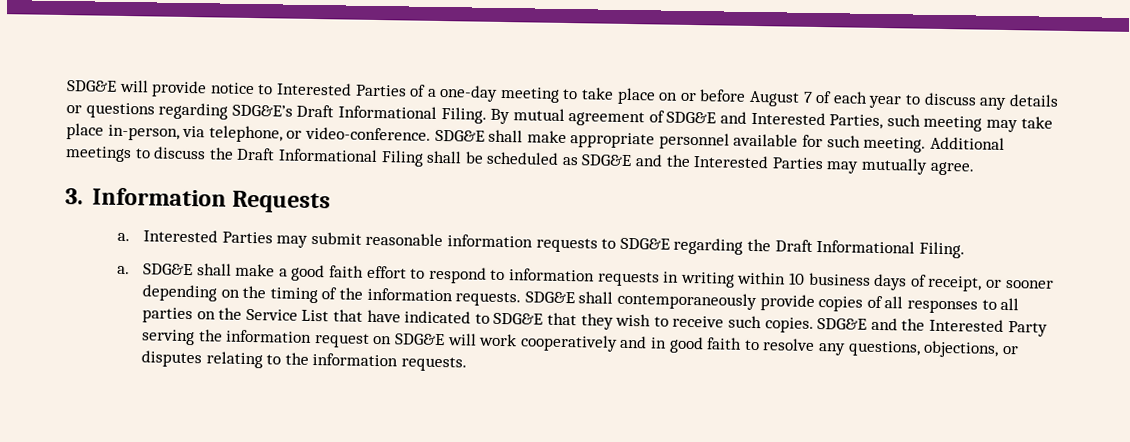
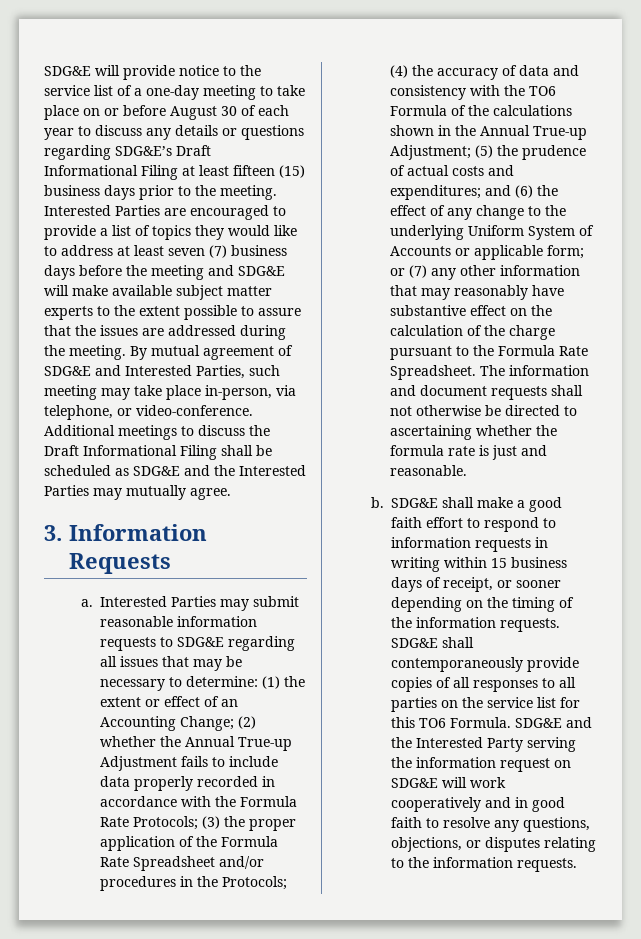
[275,82,407,97] Interested Parties -> [240,65,261,76] [44,85,113,96] the service list
[802,91,813,103] 7 -> [221,106,237,116] 30
[440,107,487,124] Filing. -> [141,165,305,180] [44,185,277,200] [44,205,286,220] [44,225,297,240] [44,245,287,258] [44,265,285,280] [44,285,272,300] [44,305,301,320] [44,325,286,340] [44,345,126,360] Filing at least fifteen (15) business days prior to the meeting. Interested Parties are encouraged to provide a list of topics they would like to address at least seven (7) business days before the meeting and SDG&E will make available subject matter experts to the extent possible to assure that the issues are addressed during the meeting.
[434,129,927,153] SDG&E shall make appropriate personnel available for such meeting. -> (253, 410) none
[747,238,965,259] [116,265,130,275] the Draft Informational Filing. // a. -> [100,656,243,671] [100,676,306,691] [100,696,239,707] [100,716,257,731] [100,736,293,751] [100,756,279,771] [100,776,276,791] [100,796,298,807] [100,816,297,831] [100,836,279,851] [100,856,265,871] [100,876,288,891] [390,65,580,80] [390,85,557,100] [390,105,573,116] [390,125,588,140] [390,145,587,160] [390,165,515,176] [390,185,559,200] [390,205,567,220] [390,225,595,240] [390,245,585,260] [390,265,581,280] [390,285,565,300] [390,305,553,316] [390,325,556,340] [390,345,589,360] [390,365,590,380] [390,385,584,400] [390,405,578,416] [390,425,558,440] [390,445,548,460] [390,465,468,476] [371,497,385,508] all issues that may be necessary to determine: (1) the extent or effect of an Accounting Change; (2) whether the Annual True-up Adjustment fails to include data properly recorded in accordance with the Formula Rate Protocols; (3) the proper application of the Formula Rate Spreadsheet and/or procedures in the Protocols; (4) the accuracy of data and consistency with the TO6 Formula of the calculations shown in the Annual True-up Adjustment; (5) the prudence of actual costs and expenditures; and (6) the effect of any change to the underlying Uniform System of Accounts or applicable form; or (7) any other information that may reasonably have substantive effect on the calculation of the charge pursuant to the Formula Rate Spreadsheet. The information and document requests shall not otherwise be directed to ascertaining whether the formula rate is just and reasonable. // b.
[788,272,805,285] 10 -> [491,558,508,568] 15
[245,308,814,333] Service List that have indicated to SDG&E that they wish to receive such copies. -> [487,697,581,708] [391,717,512,728] service list for this TO6 Formula.

